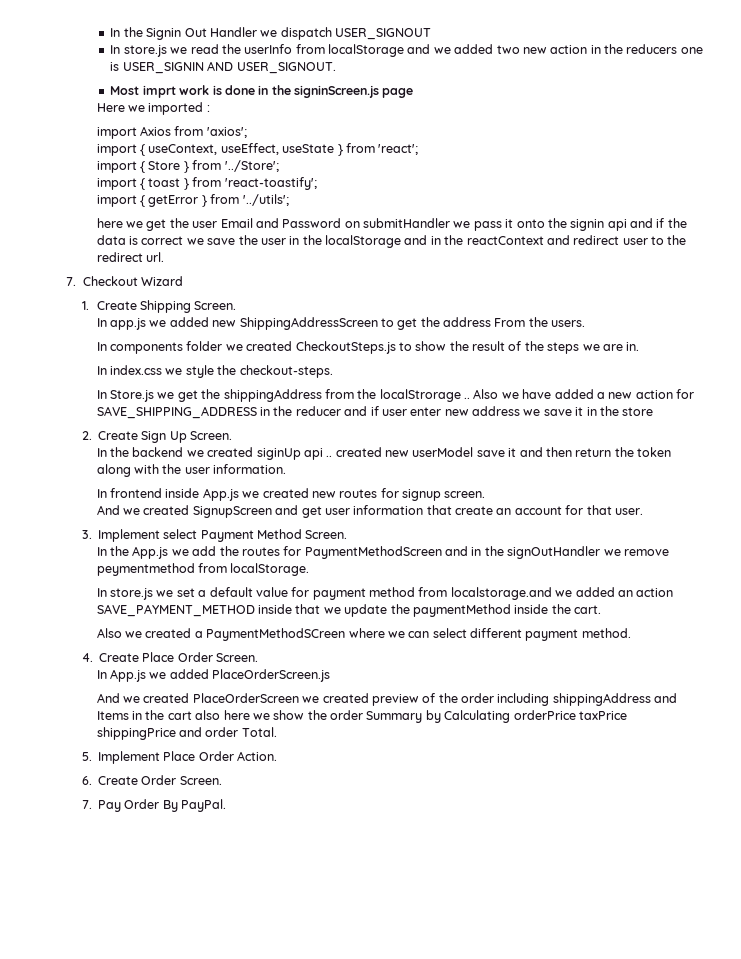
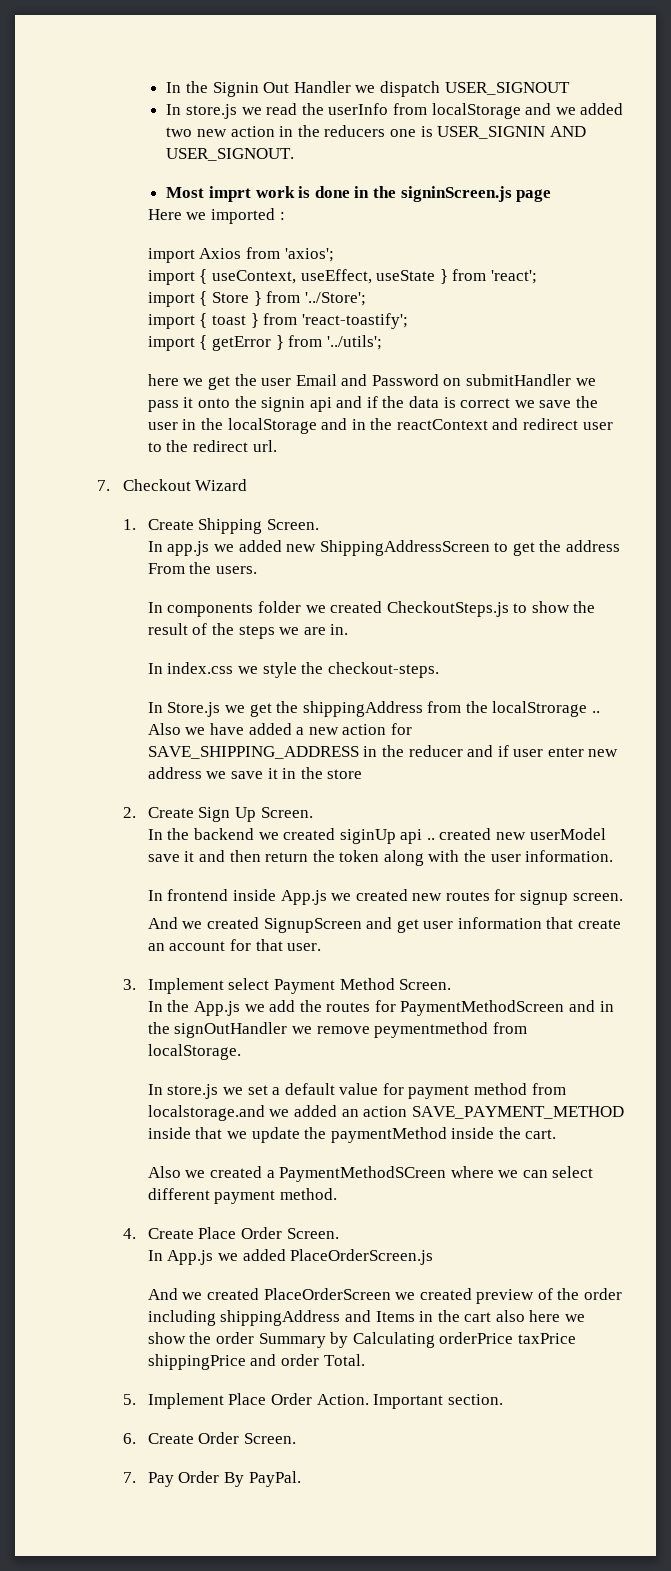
(277, 756) none -> [373,1394,503,1409] Important section.

